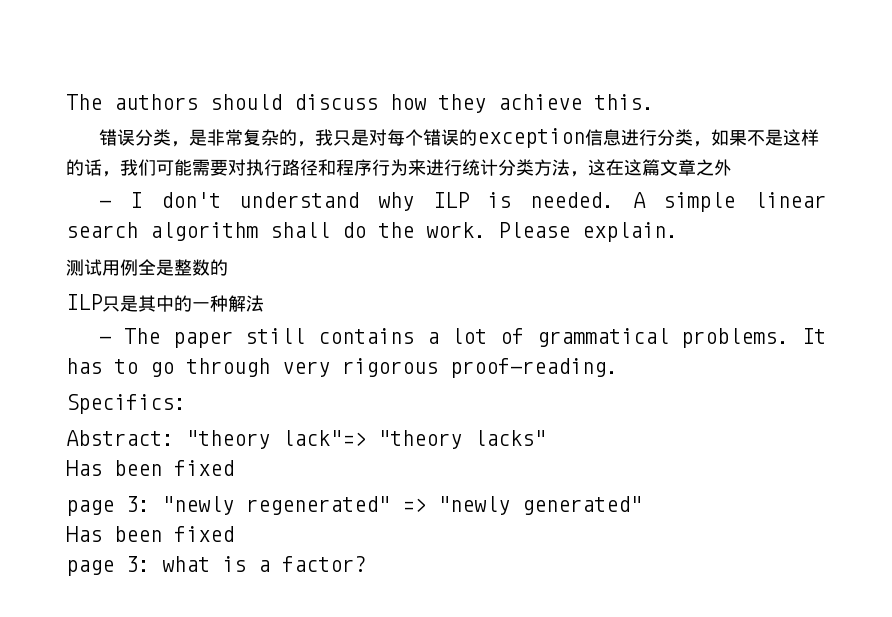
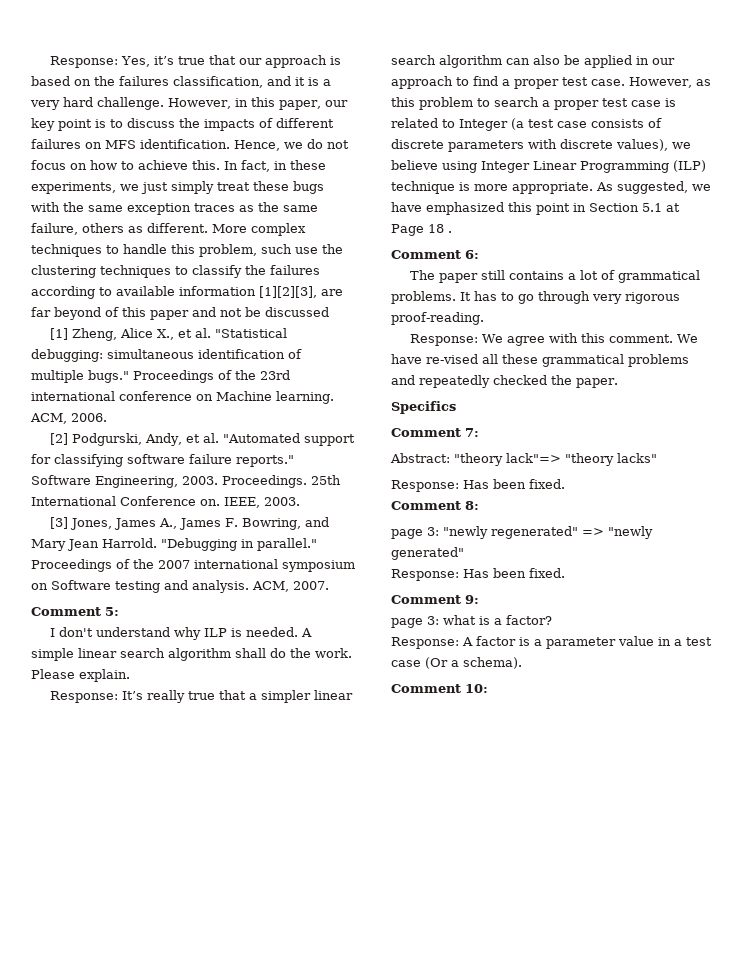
[66,94,654,113] [99,128,820,148] [66,159,732,177] [99,200,112,208] The authors should discuss how they achieve this. // 错误分类，是非常复杂的，我只是对每个错误的exception信息进行分类，如果不是这样的话，我们可能需要对执行路径和程序行为来进行统计分类方法，这在这篇文章之外 // - -> [49,55,341,68] [31,76,331,88] [30,97,348,110] [31,118,334,131] [31,139,349,151] [31,160,326,172] [31,181,324,194] [31,202,318,215] [31,223,306,236] [31,244,343,257] [31,265,320,278] [31,286,343,299] [31,307,329,320] [49,328,287,341] [31,349,302,362] [31,370,290,383] [31,391,334,404] [30,413,107,424] [49,433,355,446] [31,454,294,467] [31,475,341,488] [31,496,300,508] [49,517,329,530] [31,538,317,551] [31,559,355,572] [31,580,329,593] [31,607,119,616] Response: Yes, it’s true that our approach is based on the failures classification, and it is a very hard challenge. However, in this paper, our key point is to discuss the impacts of different failures on MFS identification. Hence, we do not focus on how to achieve this. In fact, in these experiments, we just simply treat these bugs with the same exception traces as the same failure, others as different. More complex techniques to handle this problem, such use the clustering techniques to classify the failures according to available information [1][2][3], are far beyond of this paper and not be discussed // [1] Zheng, Alice X., et al. "Statistical debugging: simultaneous identification of multiple bugs." Proceedings of the 23rd international conference on Machine learning. ACM, 2006. // [2] Podgurski, Andy, et al. "Automated support for classifying software failure reports." Software Engineering, 2003. Proceedings. 25th International Conference on. IEEE, 2003. // [3] Jones, James A., James F. Bowring, and Mary Jean Harrold. "Debugging in parallel." Proceedings of the 2007 international symposium on Software testing and analysis. ACM, 2007. // Comment 5: //
[66,259,228,276] [66,294,264,312] [99,336,112,344] 测试用例全是整数的 // ILP只是其中的一种解法 // - -> [49,690,353,703] [391,55,675,68] [391,76,711,89] [391,97,676,110] [391,118,662,131] [391,139,691,152] [391,160,706,173] [391,181,711,194] [391,202,680,215] [391,224,452,236] [391,250,479,259] Response: It’s really true that a simpler linear search algorithm can also be applied in our approach to find a proper test case. However, as this problem to search a proper test case is related to Integer (a test case consists of discrete parameters with discrete values), we believe using Integer Linear Programming (ILP) technique is more appropriate. As suggested, we have emphasized this point in Section 5.1 at Page 18 . // Comment 6: //
[66,394,186,414] Specifics: -> [409,333,698,346] [391,354,689,367] [391,375,618,388] [391,401,456,414] [391,428,479,437] Response: We agree with this comment. We have re-vised all these grammatical problems and repeatedly checked the paper. // Specifics // Comment 7:
[66,460,234,476] Has been fixed -> [391,479,565,492] [391,501,479,510] Response: Has been fixed. // Comment 8:
[66,526,234,542] Has been fixed -> [391,568,565,581] [391,595,479,604] Response: Has been fixed. // Comment 9:
(366, 564) none -> [391,636,712,649] [391,657,522,669] [391,684,488,693] // Response: A factor is a parameter value in a test case (Or a schema). // Comment 10:

